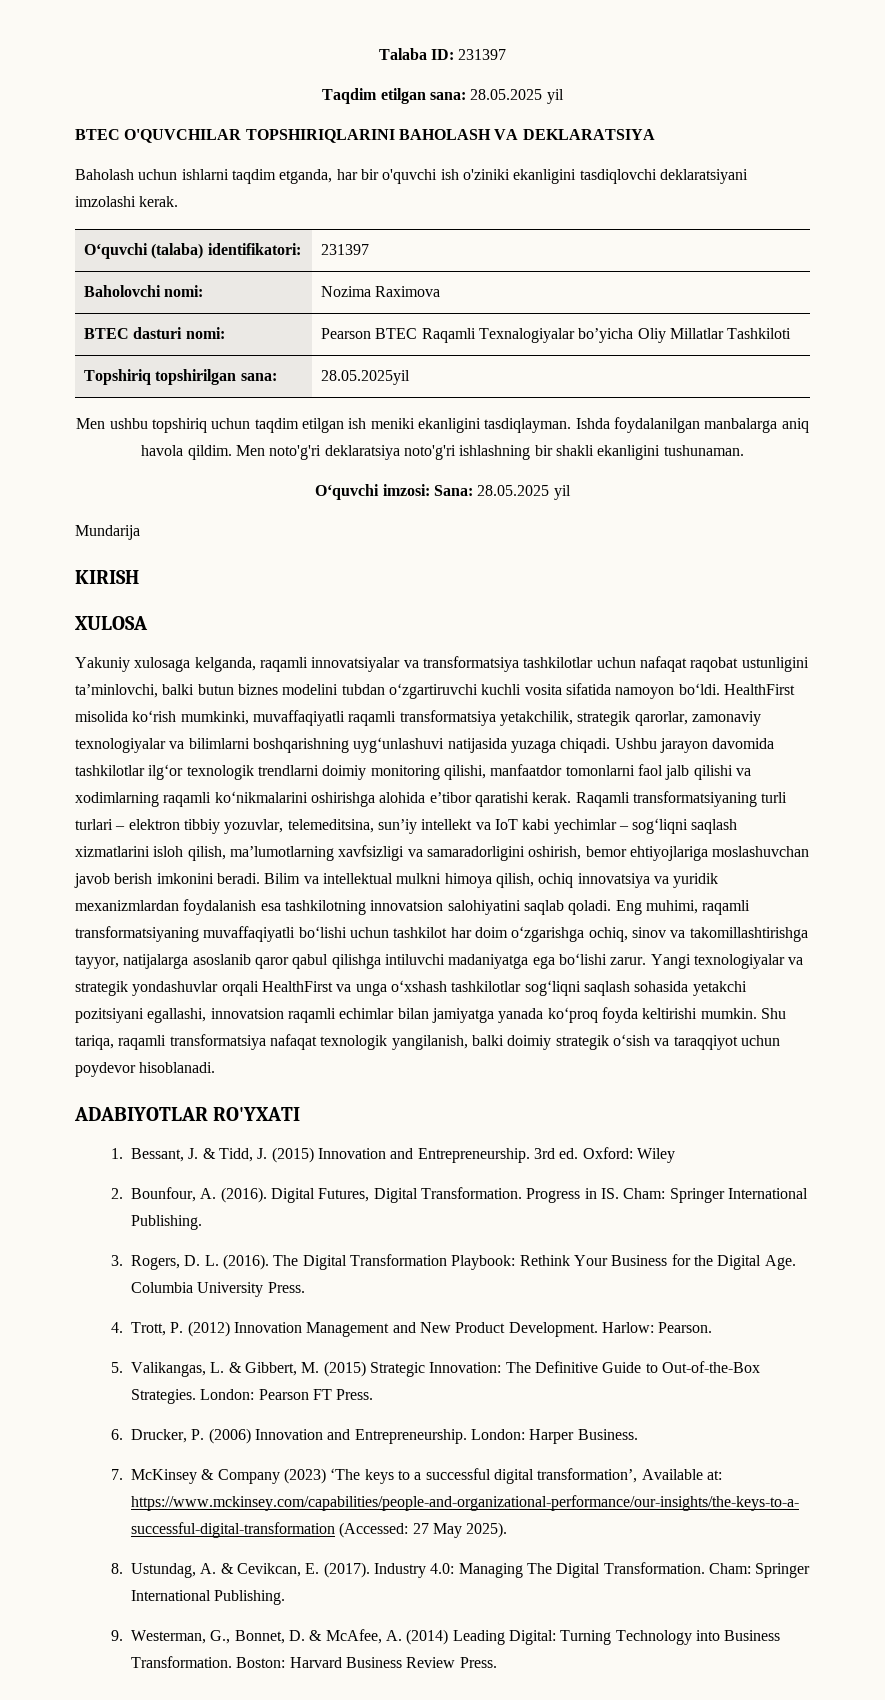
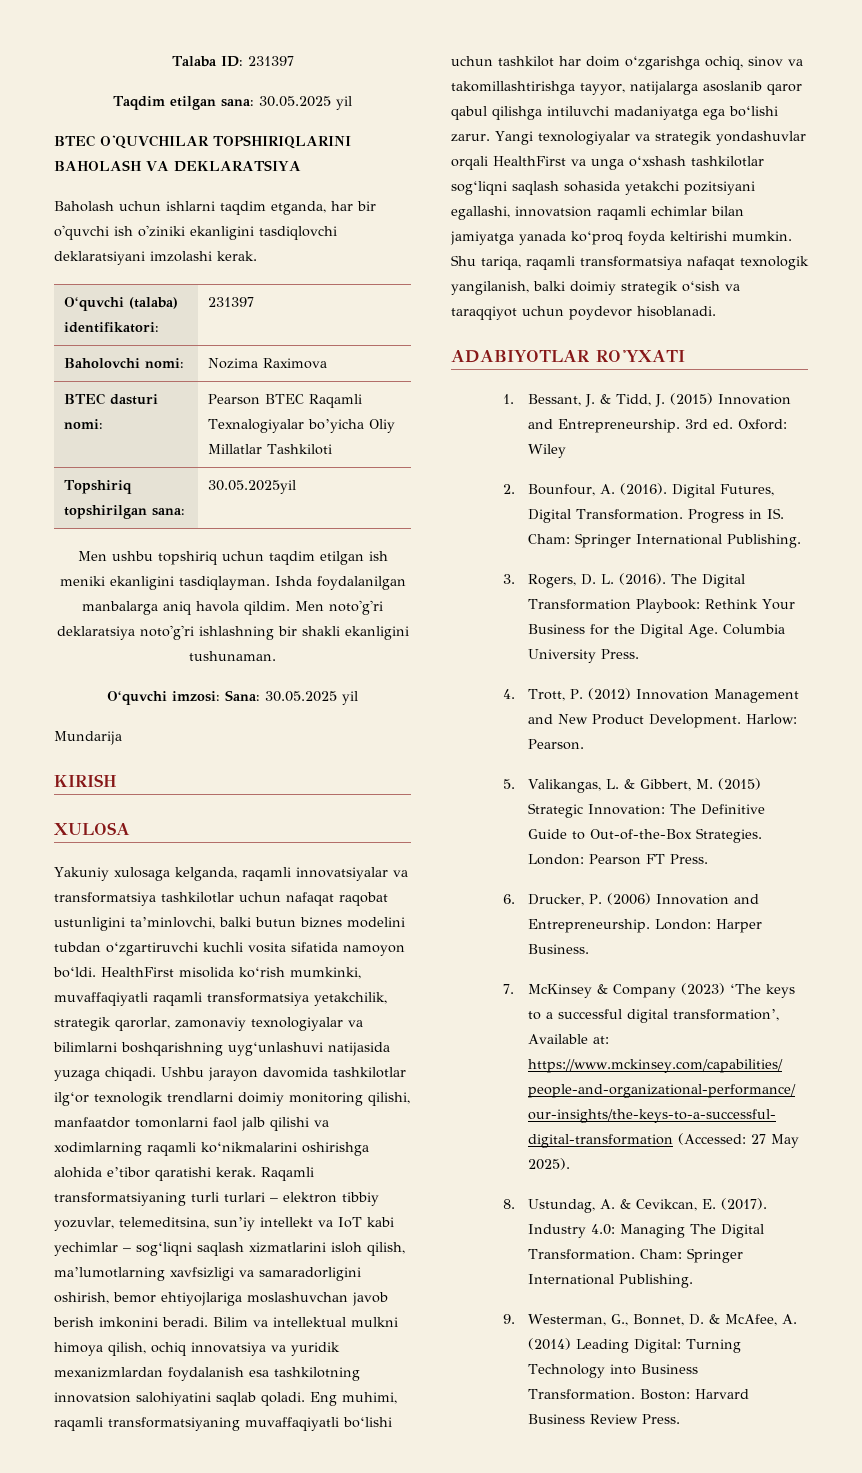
[470,89,543,100] 28.05.2025 -> [258,96,331,107] 30.05.2025
[321,370,411,385] 28.05.2025yil -> [208,480,297,494] 30.05.2025yil
[477,485,550,496] 28.05.2025 -> [265,691,337,702] 30.05.2025

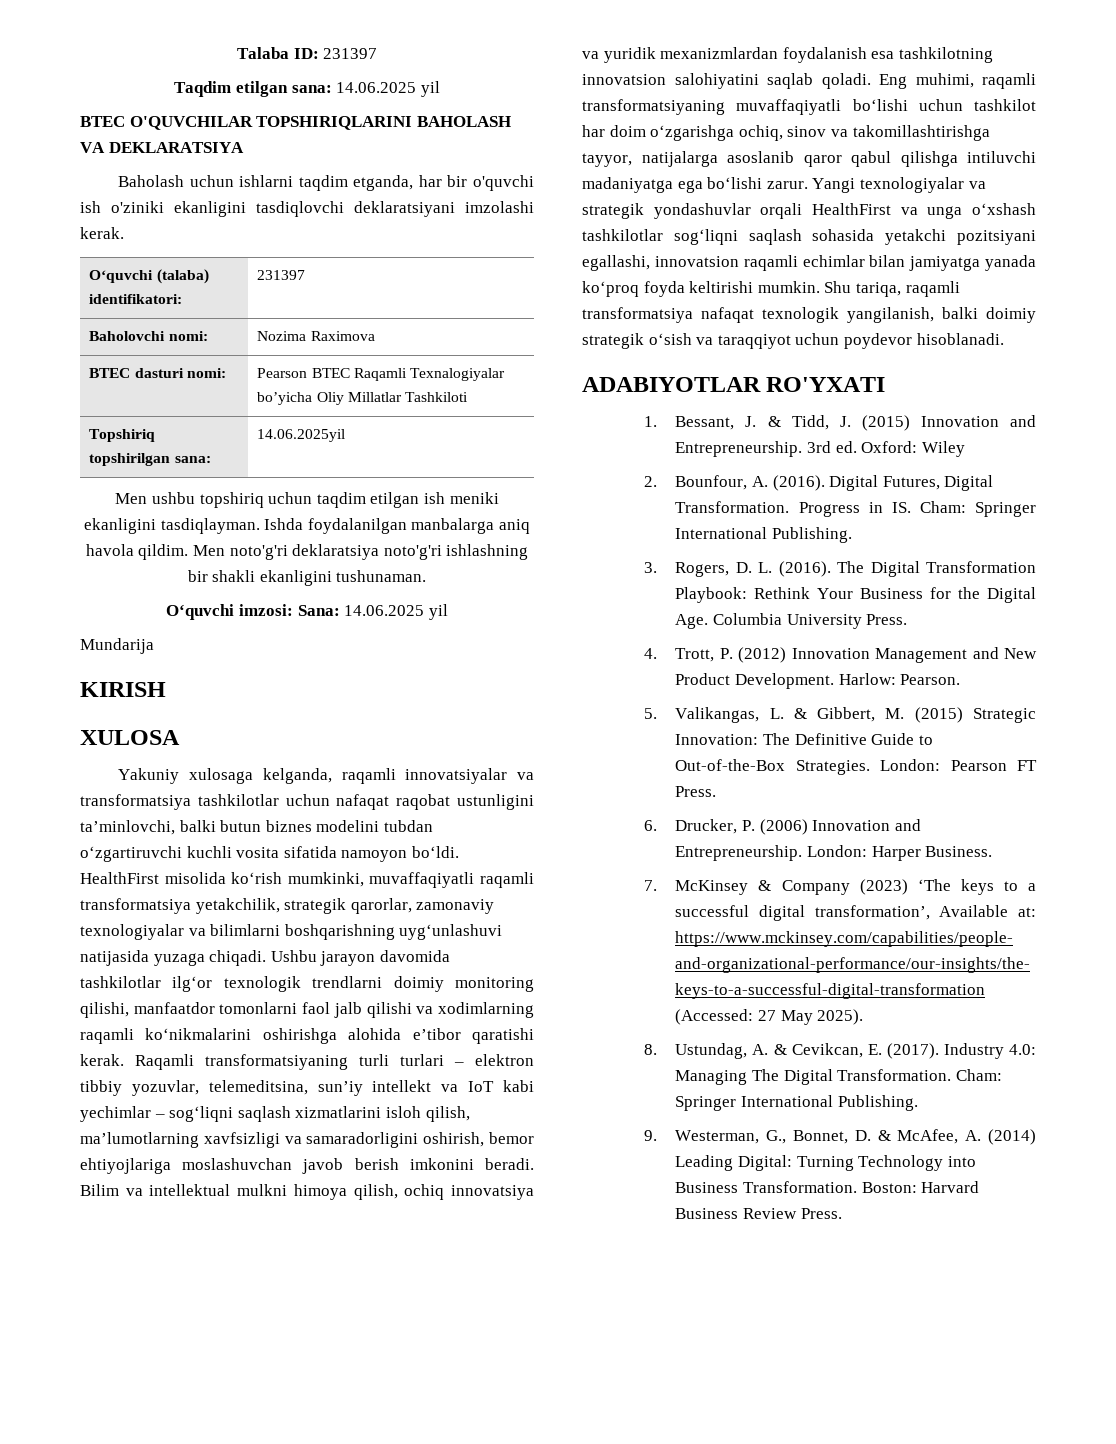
[258,96,331,107] 30.05.2025 -> [336,82,417,93] 14.06.2025
[208,480,297,494] 30.05.2025yil -> [257,429,346,442] 14.06.2025yil
[265,691,337,702] 30.05.2025 -> [344,605,425,616] 14.06.2025

